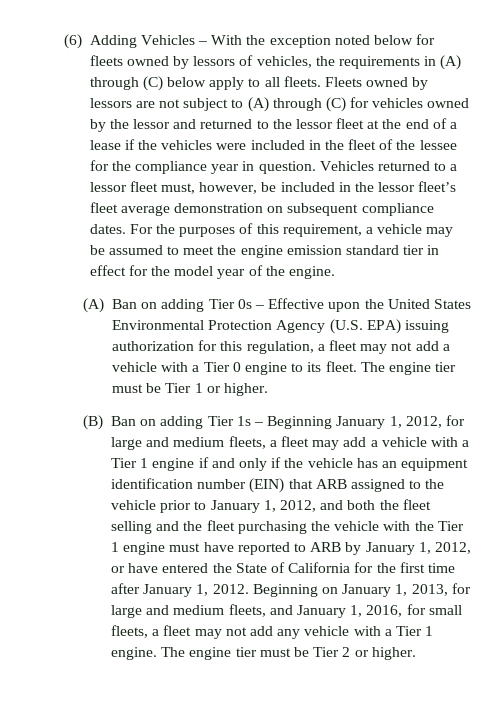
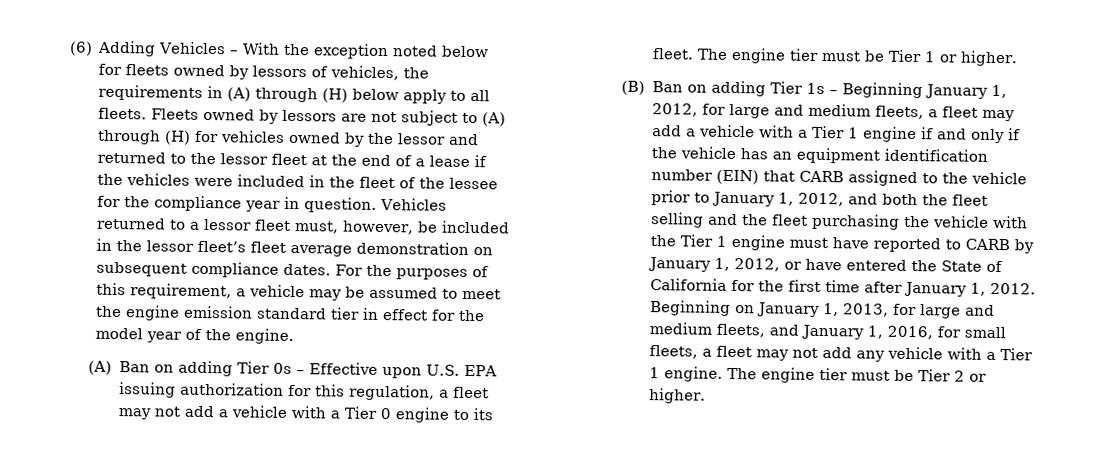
[142,76,163,91] (C) -> [321,88,348,103] (H)
[325,97,346,112] (C) -> [163,130,191,145] (H)
[364,299,471,309] [112,319,401,334] the United States Environmental Protection Agency (U.S. EPA) -> [425,364,497,377] U.S. EPA
[315,479,347,489] ARB -> [798,170,844,183] CARB
[310,542,342,552] ARB -> [964,238,1010,251] CARB

